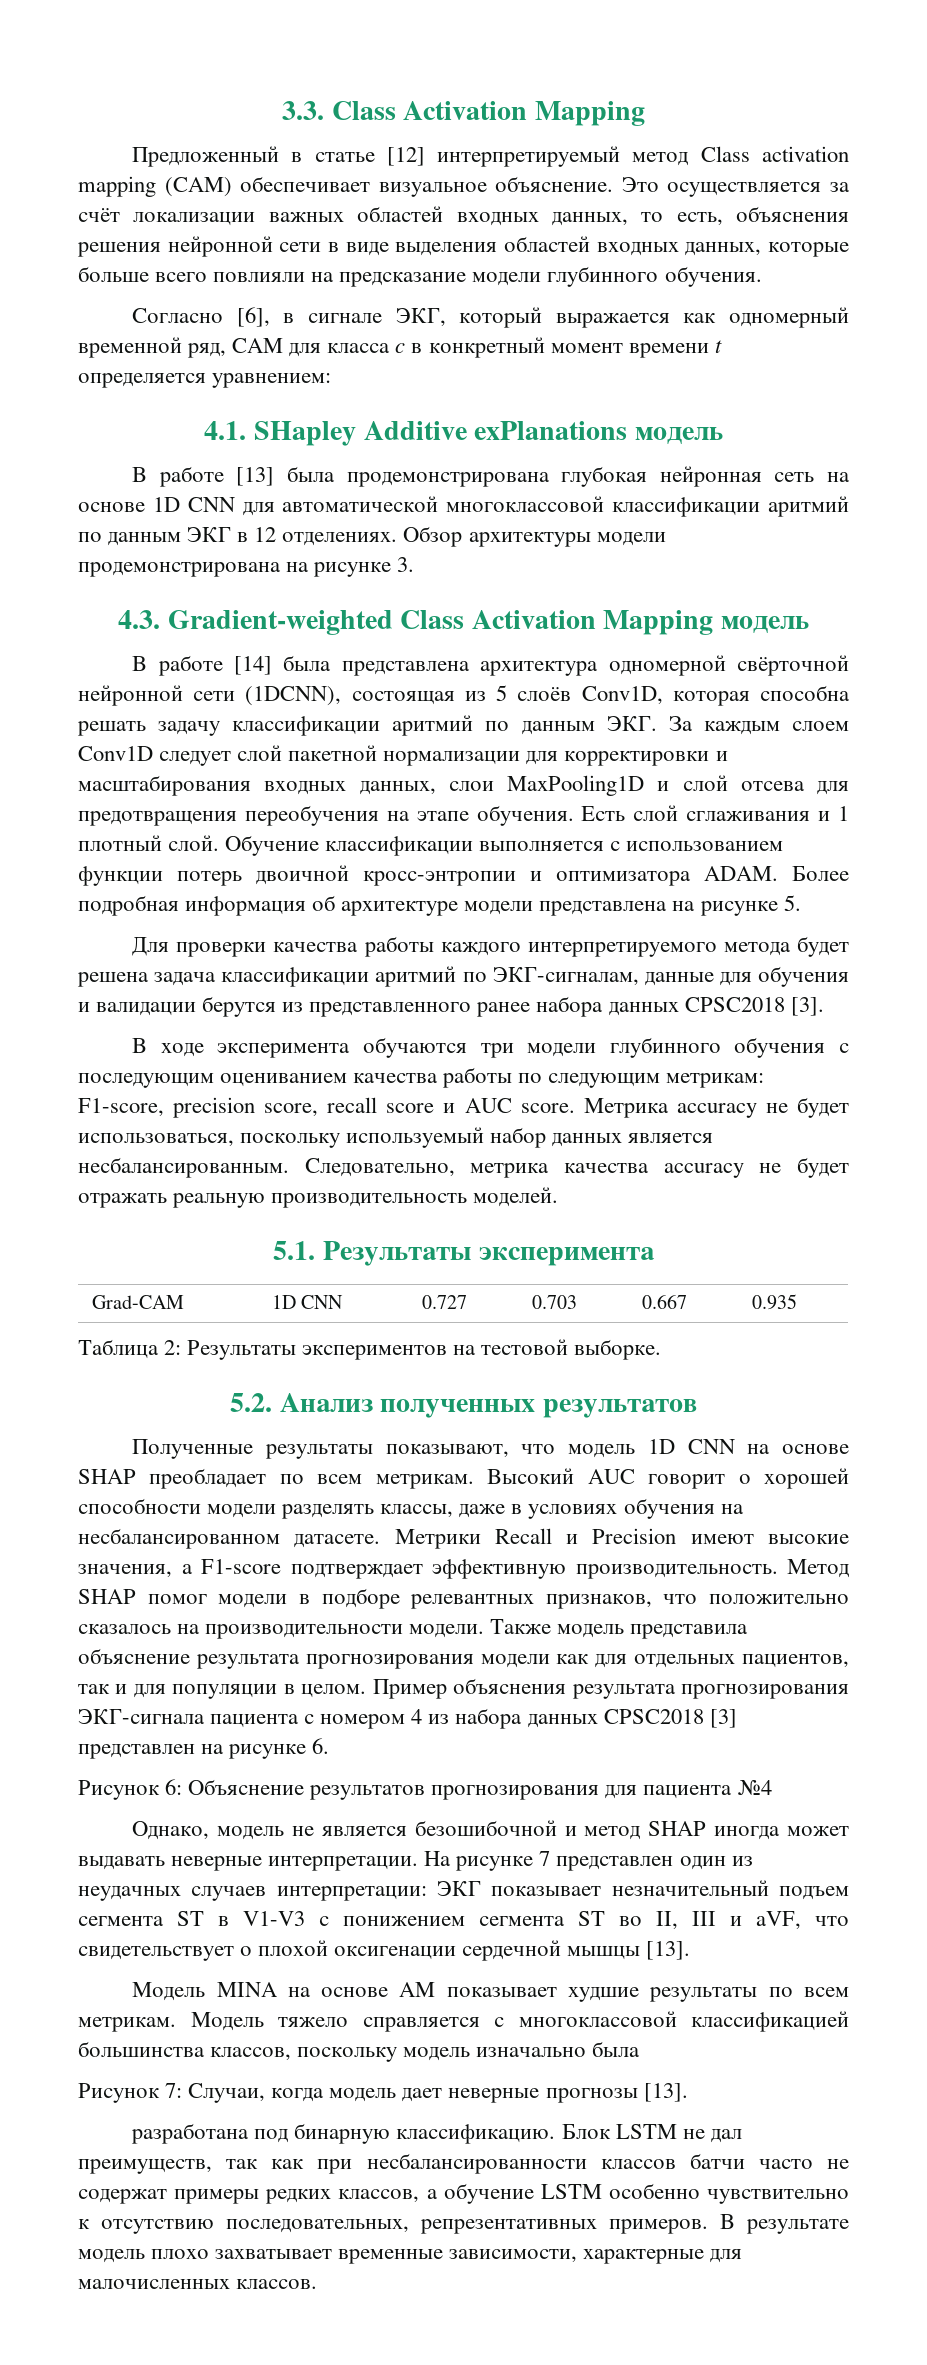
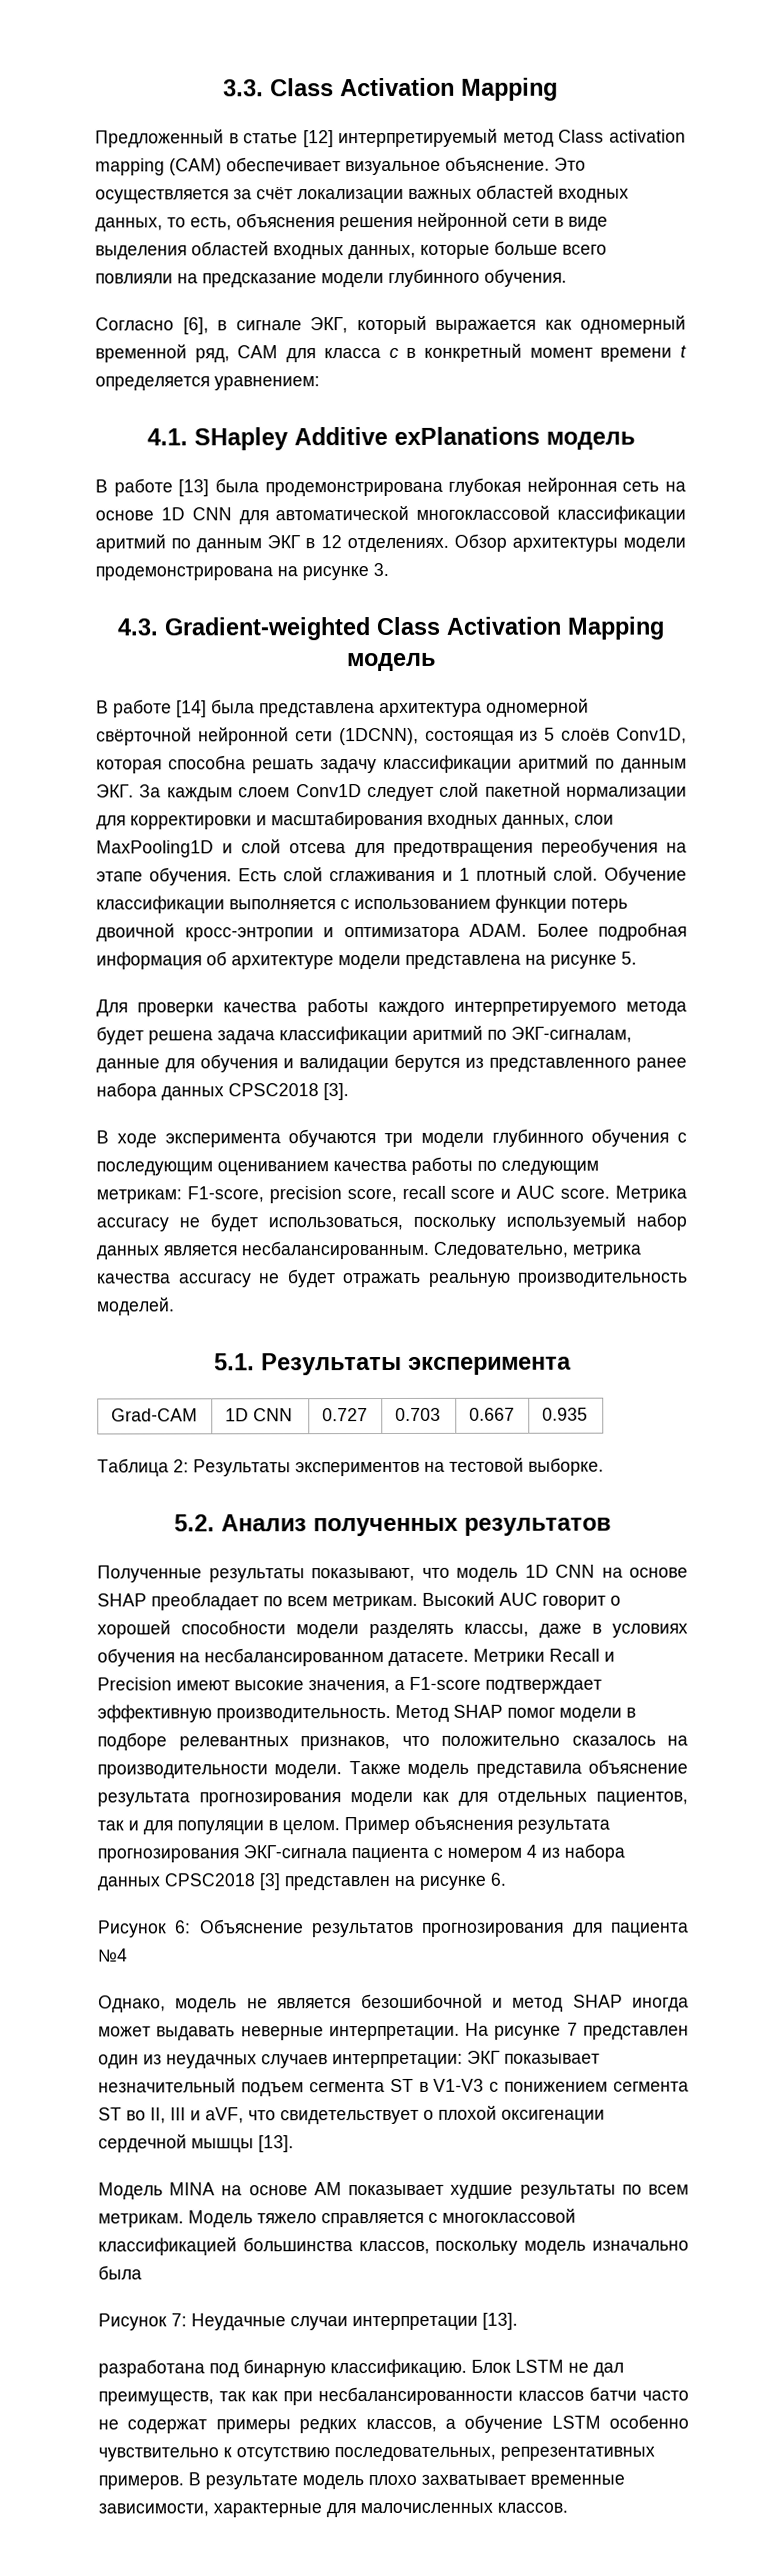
[188,2083,638,2103] Случаи, когда модель дает неверные прогнозы -> [191,2313,478,2331] Неудачные случаи интерпретации

